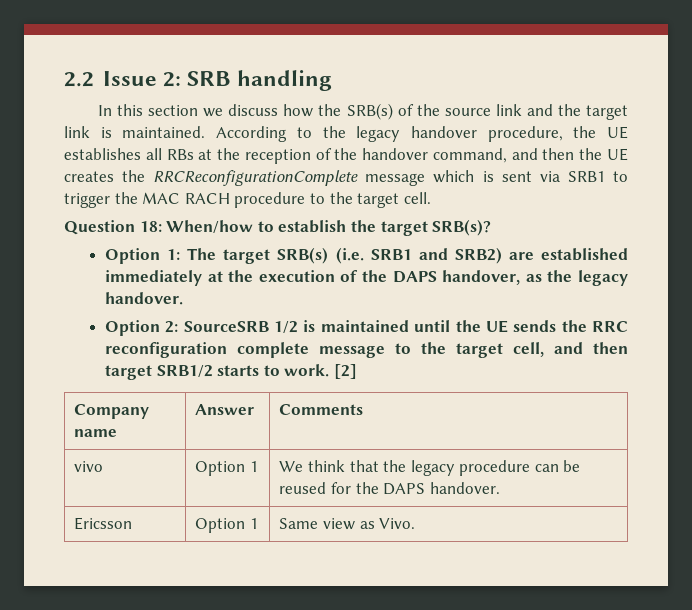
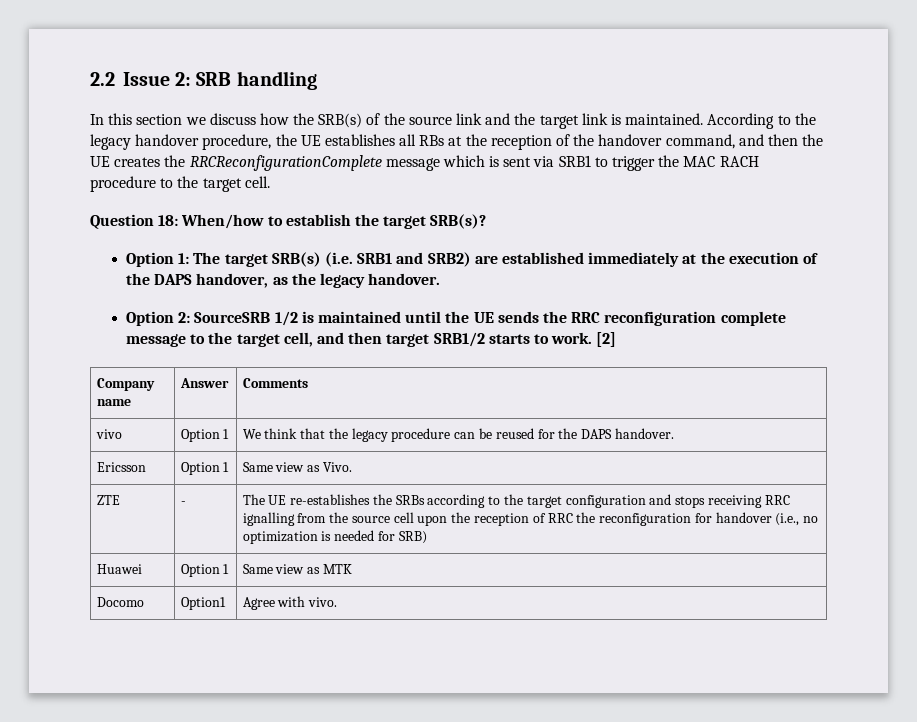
(416, 523) none -> [96,495,120,505] [180,501,186,505] [242,494,790,508] [242,512,819,526] [242,530,427,544] [96,564,142,574] [180,564,230,577] [242,564,352,574] [96,597,144,607] [180,597,226,610] [242,596,338,610] // ZTE | - | The UE re-establishes the SRBs according to the target configuration and stops receiving RRC ignalling from the source cell upon the reception of RRC the reconfiguration for handover (i.e., no optimization is needed for SRB) // Huawei | Option 1 | Same view as MTK // Docomo | Option1 | Agree with vivo.

